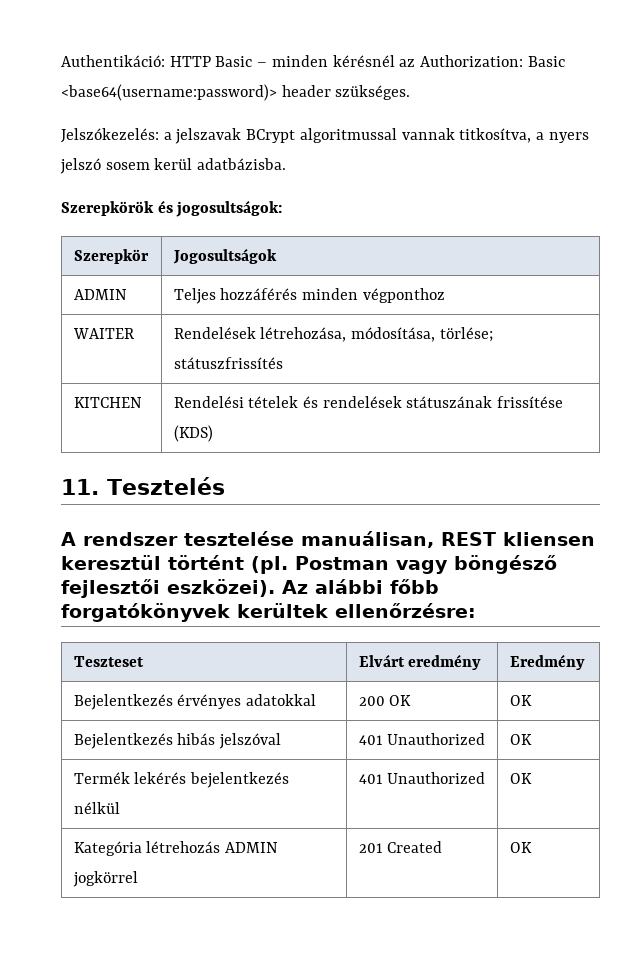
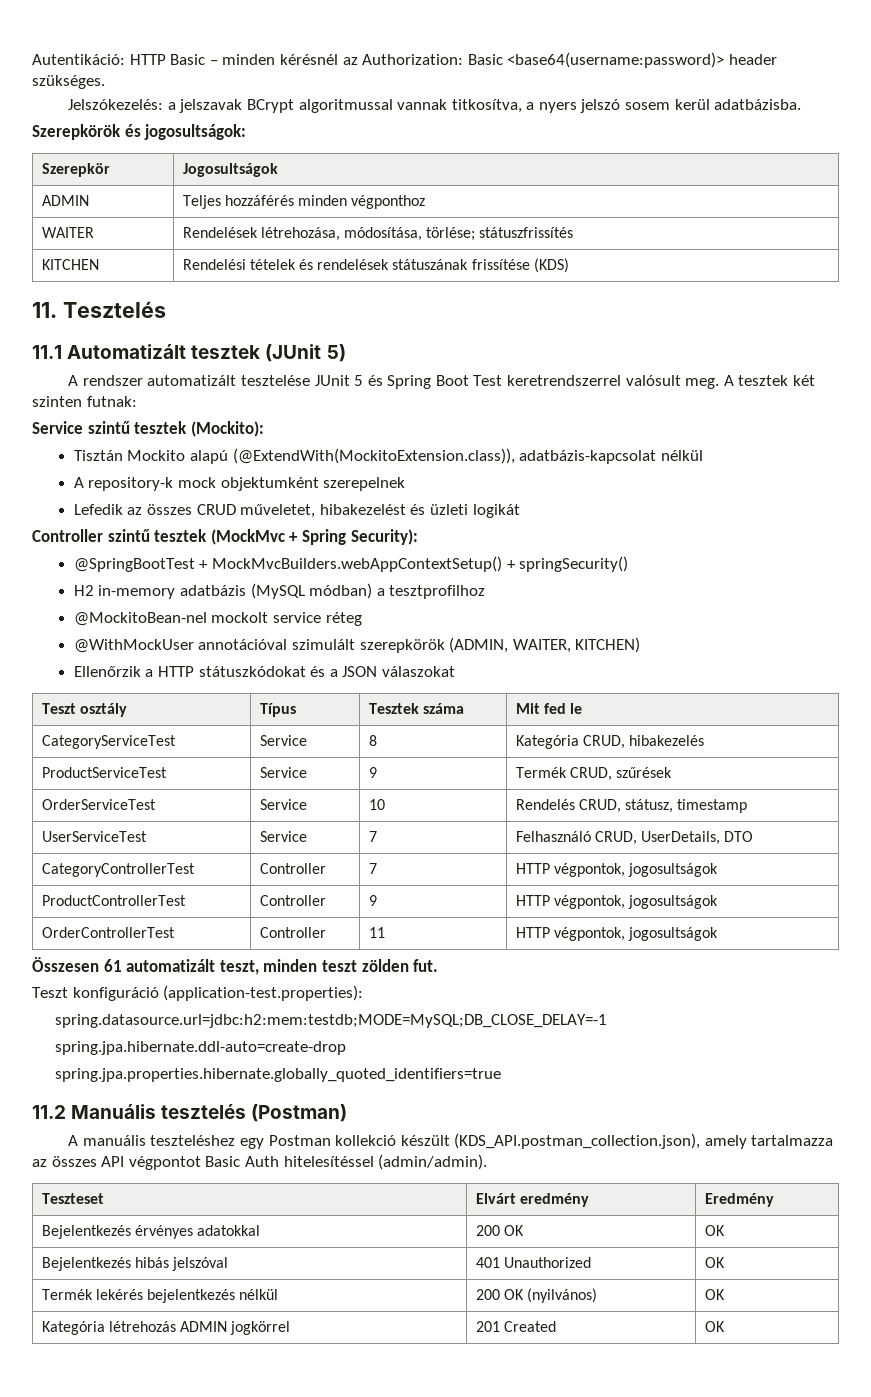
[61,55,165,67] Authentikáció: -> [32,54,125,65] Autentikáció:
[61,531,595,548] [61,555,557,574] [61,579,439,598] [61,603,476,622] A rendszer tesztelése manuálisan, REST kliensen keresztül történt (pl. Postman vagy böngésző fejlesztői eszközei). Az alábbi főbb forgatókönyvek kerültek ellenőrzésre: -> [32,344,346,362] [68,375,816,389] [32,396,137,407] [32,421,264,437] [73,448,703,464] [73,477,406,491] [73,504,520,518] [32,529,418,545] [73,556,629,572] [73,583,486,599] [73,612,362,626] [73,637,641,653] [73,666,455,677] [41,703,127,717] [259,703,296,717] [368,703,464,714] [515,703,582,714] [41,735,176,749] [259,735,307,746] [368,735,377,746] [515,735,704,749] [41,767,167,778] [259,767,307,778] [368,767,377,778] [515,767,672,781] [41,799,156,810] [259,799,307,810] [368,799,385,810] [515,799,748,813] [41,831,147,842] [259,831,307,842] [368,831,377,842] [515,831,754,845] [41,863,195,877] [259,863,326,874] [368,863,377,874] [515,863,718,877] [41,895,186,906] [259,895,326,906] [368,895,377,906] [515,895,718,909] [41,927,175,938] [259,927,326,938] [368,927,385,938] [515,927,718,941] [32,957,439,975] [32,985,364,1001] [55,1014,608,1028] [55,1041,347,1055] [55,1068,502,1082] [32,1104,348,1122] [68,1133,834,1149] [32,1154,488,1170] 11.1 Automatizált tesztek (JUnit 5) // A rendszer automatizált tesztelése JUnit 5 és Spring Boot Test keretrendszerrel valósult meg. A tesztek két szinten futnak: // Service szintű tesztek (Mockito): // Tisztán Mockito alapú (@ExtendWith(MockitoExtension.class)), adatbázis-kapcsolat nélkül // A repository-k mock objektumként szerepelnek // Lefedik az összes CRUD műveletet, hibakezelést és üzleti logikát // Controller szintű tesztek (MockMvc + Spring Security): // @SpringBootTest + MockMvcBuilders.webAppContextSetup() + springSecurity() // H2 in-memory adatbázis (MySQL módban) a tesztprofilhoz // @MockitoBean-nel mockolt service réteg // @WithMockUser annotációval szimulált szerepkörök (ADMIN, WAITER, KITCHEN) // Ellenőrzik a HTTP státuszkódokat és a JSON válaszokat // Teszt osztály | Típus | Tesztek száma | Mit fed le // CategoryServiceTest | Service | 8 | Kategória CRUD, hibakezelés // ProductServiceTest | Service | 9 | Termék CRUD, szűrések // OrderServiceTest | Service | 10 | Rendelés CRUD, státusz, timestamp // UserServiceTest | Service | 7 | Felhasználó CRUD, UserDetails, DTO // CategoryControllerTest | Controller | 7 | HTTP végpontok, jogosultságok // ProductControllerTest | Controller | 9 | HTTP végpontok, jogosultságok // OrderControllerTest | Controller | 11 | HTTP végpontok, jogosultságok // Összesen 61 automatizált teszt, minden teszt zölden fut. // Teszt konfiguráció (application-test.properties): // spring.datasource.url=jdbc:h2:mem:testdb;MODE=MySQL;DB_CLOSE_DELAY=-1 // spring.jpa.hibernate.ddl-auto=create-drop // spring.jpa.properties.hibernate.globally_quoted_identifiers=true // 11.2 Manuális tesztelés (Postman) // A manuális teszteléshez egy Postman kollekció készült (KDS_API.postman_collection.json), amely tartalmazza az összes API végpontot Basic Auth hitelesítéssel (admin/admin).
[358,772,486,784] 401 Unauthorized -> [475,1288,597,1303] 200 OK (nyilvános)

